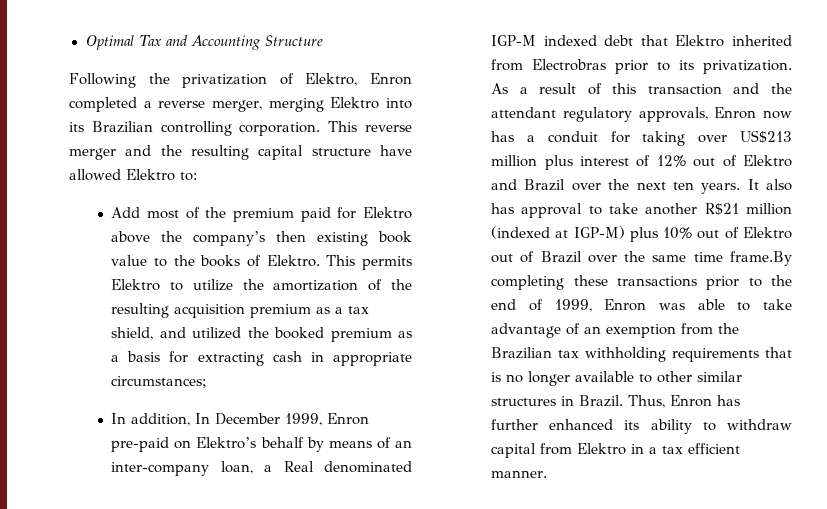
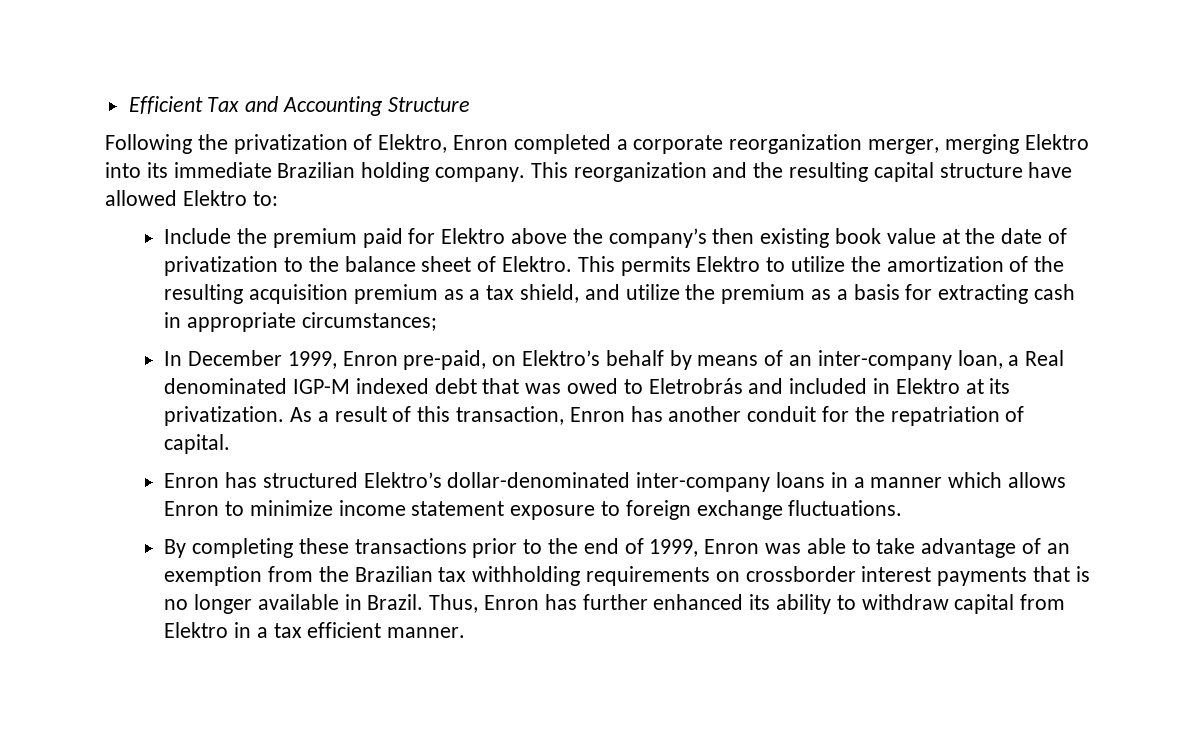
[85,35,134,50] Optimal -> [128,96,203,114] Efficient
[158,101,206,108] reverse -> [633,134,863,154] corporate reorganization
[91,121,412,136] [69,148,116,160] Brazilian controlling corporation. This reverse merger -> [173,162,707,182] immediate Brazilian holding company. This reorganization
[111,207,200,219] Add most of -> [164,228,232,244] Include
[153,255,241,267] to the books -> [941,228,1068,244] [164,256,472,276] at the date of privatization to the balance sheet
[192,327,325,339] utilized the booked -> [625,284,716,300] utilize the
[131,413,211,426] addition, In -> (183, 358) none
[111,437,170,452] pre-paid -> [403,350,487,370] pre-paid,
[675,35,792,47] [491,59,671,74] Elektro inherited from Electrobras prior to -> [525,378,984,394] was owed to Eletrobrás and included in Elektro at
[647,83,792,95] [491,107,792,122] [491,130,792,146] [491,155,792,170] [491,179,792,194] [491,203,792,218] [491,226,792,242] [491,251,792,266] transaction and the attendant regulatory approvals, Enron now has a conduit for taking over US$213 million plus interest of 12% out of Elektro and Brazil over the next ten years. It also has approval to take another R$21 million (indexed at IGP-M) plus 10% out of Elektro out of Brazil over the same time frame.By -> [456,406,1025,426] [164,434,231,454] [164,472,1067,492] [164,500,903,520] [164,539,187,558] transaction, Enron has another conduit for the repatriation of capital. // Enron has structured Elektro’s dollar-denominated inter-company loans in a manner which allows Enron to minimize income statement exposure to foreign exchange fluctuations. // By
(760, 355) none -> [715,566,1028,586] on crossborder interest payments
[639,371,743,383] [491,398,557,406] to other similar structures -> (339, 602) none

